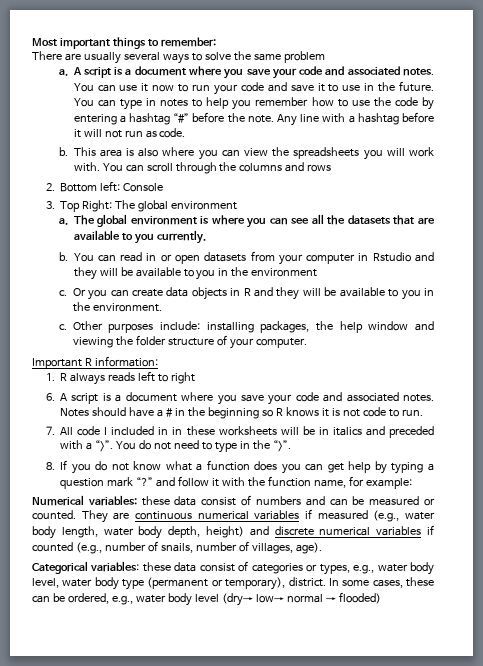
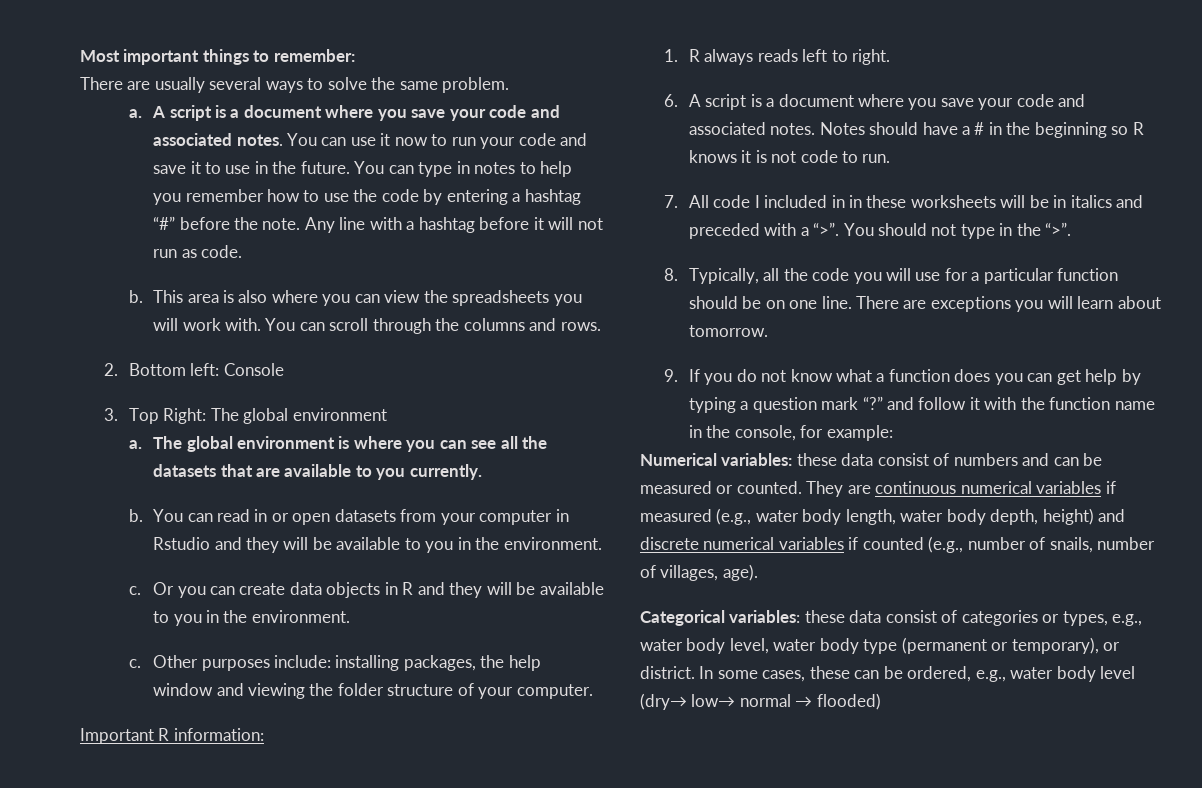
[283,51,325,63] problem -> [442,77,510,93] problem.
[307,164,332,172] rows -> [560,322,601,331] rows.
[251,268,318,277] environment -> [503,537,602,550] environment.
[170,372,195,384] right -> [851,49,890,65] right.
[138,440,212,450] do not need to -> [877,223,957,236] should not
(55, 466) none -> [688,268,1119,284] [688,296,1161,312] [688,325,768,337] [664,369,679,382] Typically, all the code you will use for a particular function should be on one line. There are exceptions you will learn about tomorrow. // 9.
[313,479,346,488] name, -> [1114,401,1155,410] [688,425,796,441] name in the console,
(286, 583) none -> [1103,642,1121,651] or

